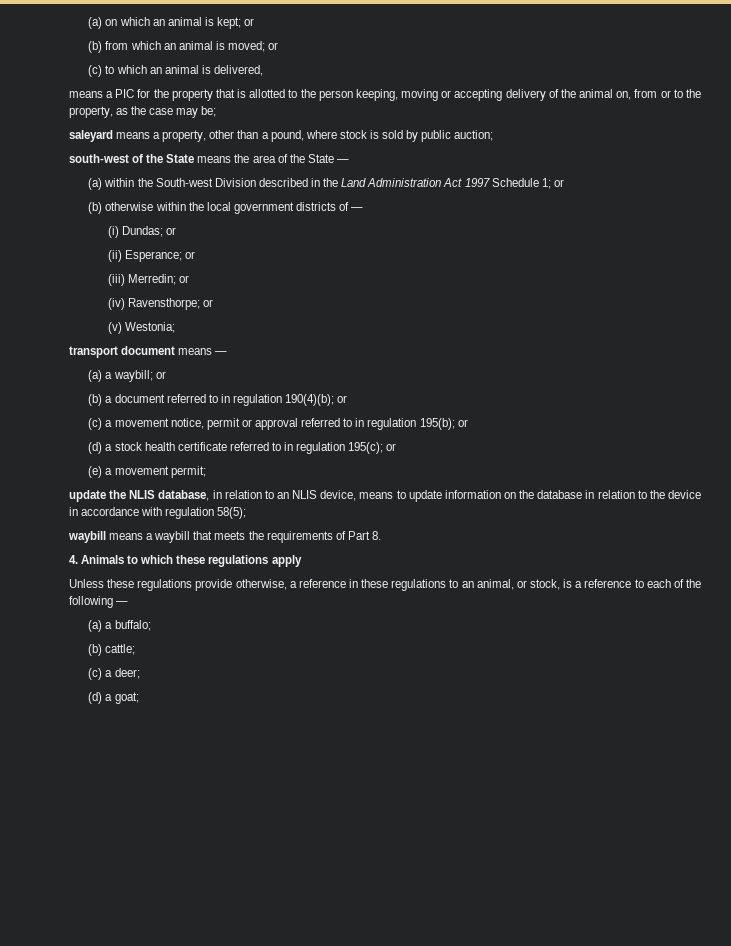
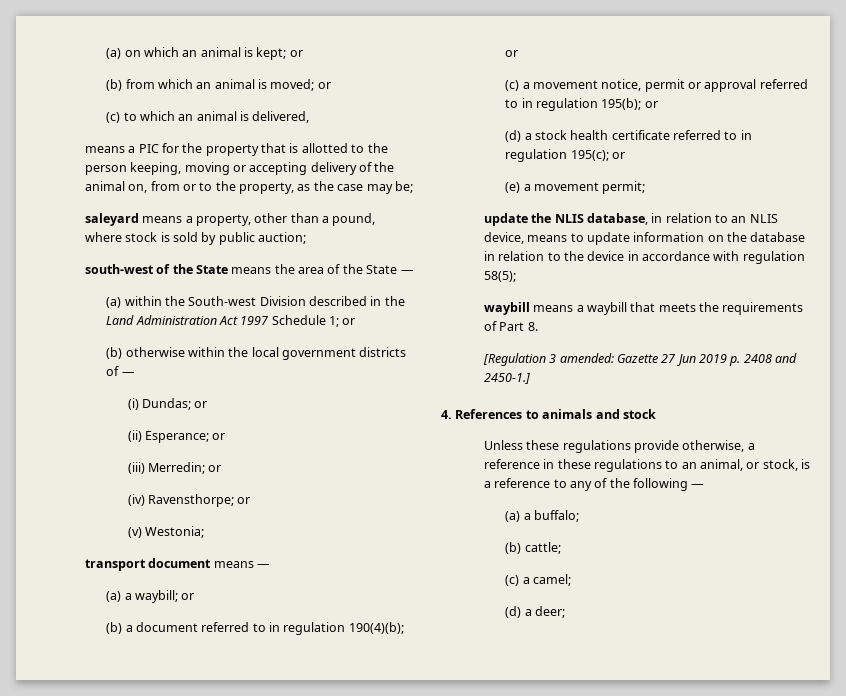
[68,555,302,567] 4. Animals to which these regulations apply -> [482,353,798,366] [483,373,530,384] [441,409,656,419] [Regulation 3 amended: Gazette 27 Jun 2019 p. 2408 and 2450-1.] // 4. References to animals and stock
[646,579,671,588] each -> [569,481,592,491] any
[114,668,140,679] [88,692,139,704] deer; // (d) a goat; -> [532,574,571,586] [505,606,565,618] camel; // (d) a deer;

